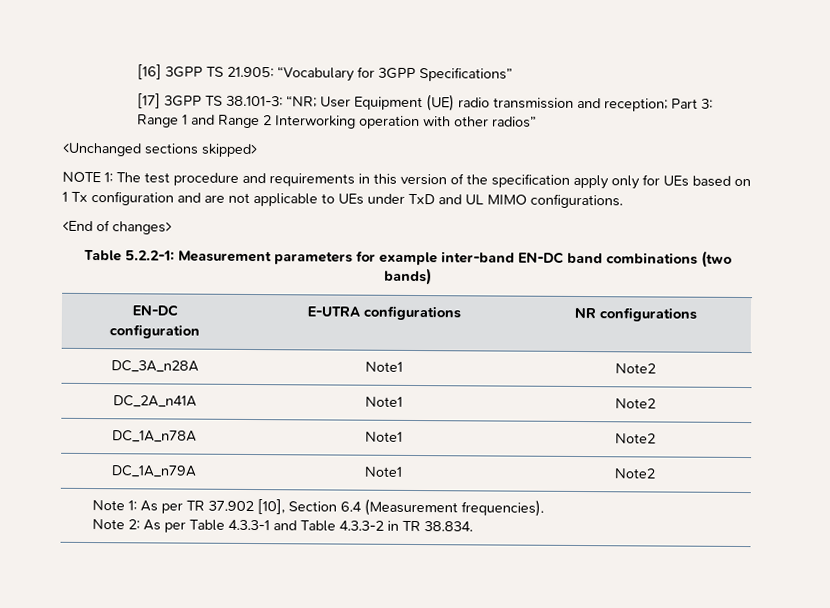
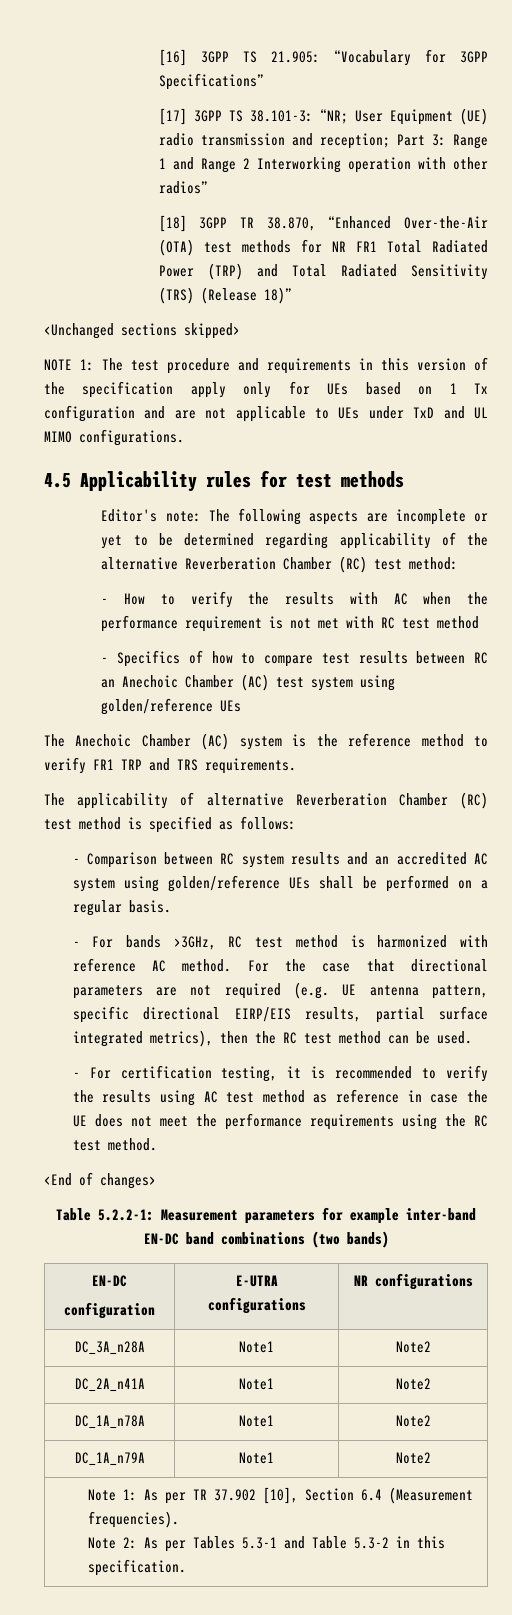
(538, 122) none -> [158,215,488,232] [158,239,489,256] [158,263,488,280] [158,287,292,304] // [18] 3GPP TR 38.870, “Enhanced Over-the-Air (OTA) test methods for NR FR1 Total Radiated Power (TRP) and Total Radiated Sensitivity (TRS) (Release 18)”
(623, 201) none -> [44,470,404,492] [101,508,488,525] [101,532,488,549] [101,556,459,573] [101,591,488,608] [101,615,480,632] [101,650,488,667] [101,674,396,691] [101,698,242,715] [44,733,489,750] [44,757,296,774] [44,792,488,809] [44,816,296,833] [72,852,488,868] [72,875,489,892] [72,900,171,916] [72,935,488,950] [72,958,489,972] [72,982,489,999] [72,1006,488,1023] [72,1030,472,1047] [72,1065,489,1082] [72,1089,488,1106] [72,1113,489,1130] [72,1138,157,1151] // 4.5 Applicability rules for test methods // Editor's note: The following aspects are incomplete or yet to be determined regarding applicability of the alternative Reverberation Chamber (RC) test method: // - How to verify the results with AC when the performance requirement is not met with RC test method // - Specifics of how to compare test results between RC an Anechoic Chamber (AC) test system using golden/reference UEs // The Anechoic Chamber (AC) system is the reference method to verify FR1 TRP and TRS requirements. // The applicability of alternative Reverberation Chamber (RC) test method is specified as follows: // - Comparison between RC system results and an accredited AC system using golden/reference UEs shall be performed on a regular basis. // - For bands >3GHz, RC test method is harmonized with reference AC method. For the case that directional parameters are not required (e.g. UE antenna pattern, specific directional EIRP/EIS results, partial surface integrated metrics), then the RC test method can be used. // - For certification testing, it is recommended to verify the results using AC test method as reference in case the UE does not meet the performance requirements using the RC test method.
[189,519,474,532] Table 4.3.3-1 and Table 4.3.3-2 in TR 38.834. -> [193,1536,446,1549] [88,1559,187,1576] Tables 5.3-1 and Table 5.3-2 in this specification.

